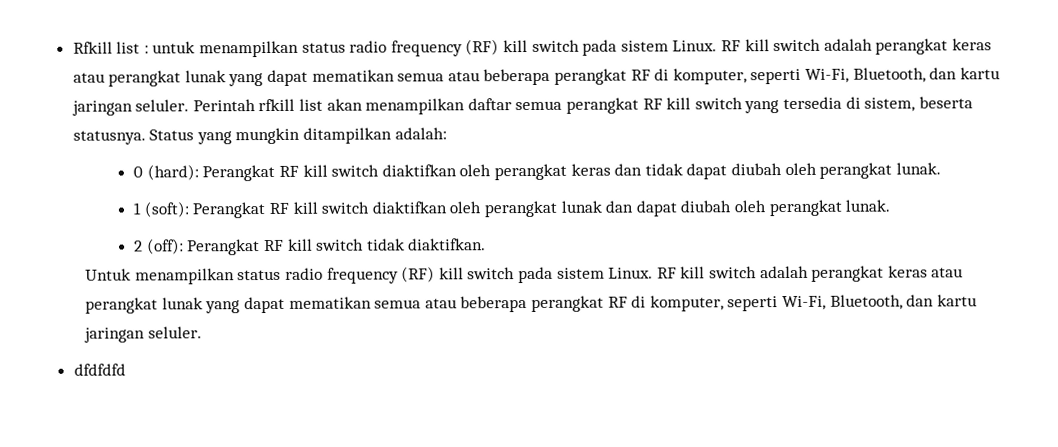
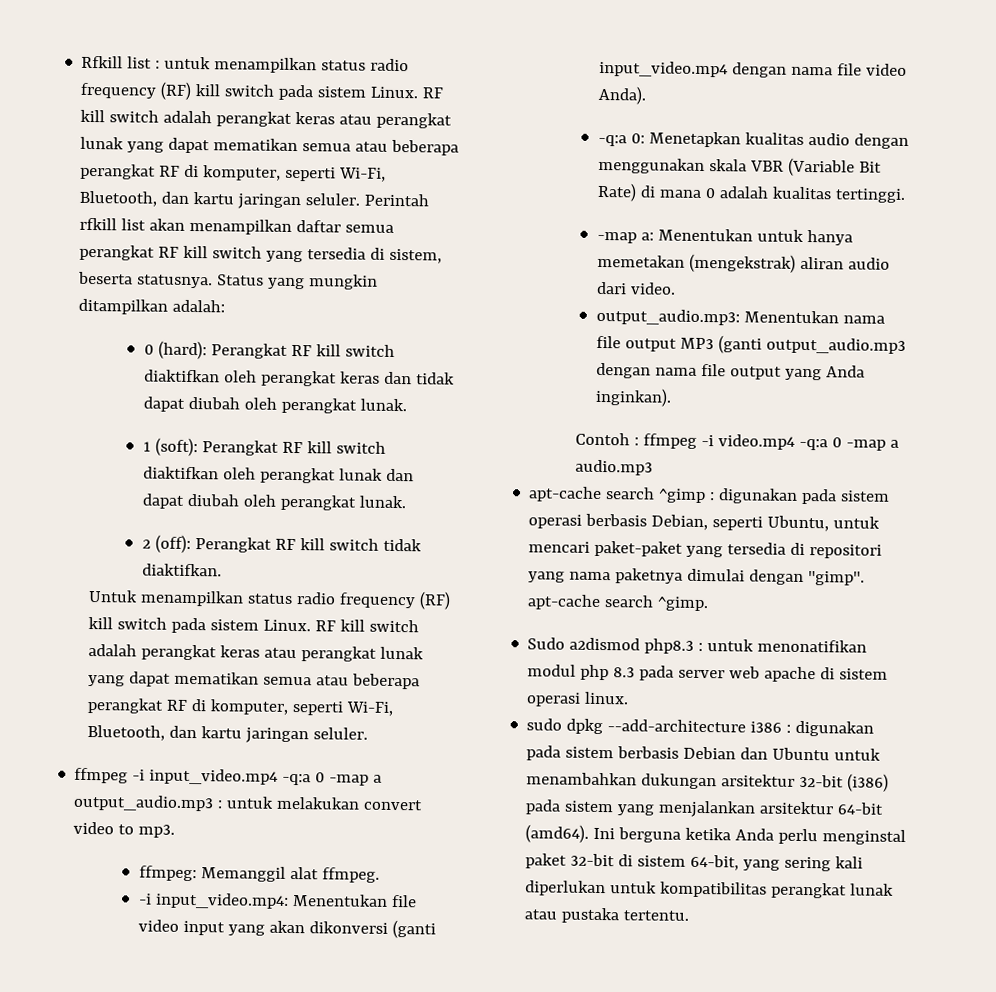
[73,363,126,376] dfdfdfd -> [74,767,383,786] [73,794,424,812] [73,821,176,838] [139,865,381,883] [138,892,418,909] [138,919,437,939] [599,60,908,78] [598,85,648,105] [598,131,910,150] [598,157,883,177] [597,182,907,203] [597,228,854,246] [597,253,891,273] [596,281,677,295] [596,308,886,326] [596,335,907,354] [596,362,866,381] [595,387,673,407] [574,432,899,451] [574,459,653,476] [528,486,891,505] [528,513,881,532] [528,540,883,559] [528,568,866,586] [527,594,710,612] [527,637,868,654] [527,664,889,683] [526,691,630,707] [526,718,875,737] [526,745,882,761] [526,772,890,792] [525,799,885,818] [525,824,907,846] [525,853,864,872] [525,880,895,899] [524,907,690,924] ffmpeg -i input_video.mp4 -q:a 0 -map a output_audio.mp3 : untuk melakukan convert video to mp3. // ffmpeg: Memanggil alat ffmpeg. // -i input_video.mp4: Menentukan file video input yang akan dikonversi (ganti input_video.mp4 dengan nama file video Anda). // -q:a 0: Menetapkan kualitas audio dengan menggunakan skala VBR (Variable Bit Rate) di mana 0 adalah kualitas tertinggi. // -map a: Menentukan untuk hanya memetakan (mengekstrak) aliran audio dari video. // output_audio.mp3: Menentukan nama file output MP3 (ganti output_audio.mp3 dengan nama file output yang Anda inginkan). // Contoh : ffmpeg -i video.mp4 -q:a 0 -map a audio.mp3 // apt-cache search ^gimp : digunakan pada sistem operasi berbasis Debian, seperti Ubuntu, untuk mencari paket-paket yang tersedia di repositori yang nama paketnya dimulai dengan "gimp". apt-cache search ^gimp. // Sudo a2dismod php8.3 : untuk menonatifikan modul php 8.3 pada server web apache di sistem operasi linux. // sudo dpkg --add-architecture i386 : digunakan pada sistem berbasis Debian dan Ubuntu untuk menambahkan dukungan arsitektur 32-bit (i386) pada sistem yang menjalankan arsitektur 64-bit (amd64). Ini berguna ketika Anda perlu menginstal paket 32-bit di sistem 64-bit, yang sering kali diperlukan untuk kompatibilitas perangkat lunak atau pustaka tertentu.

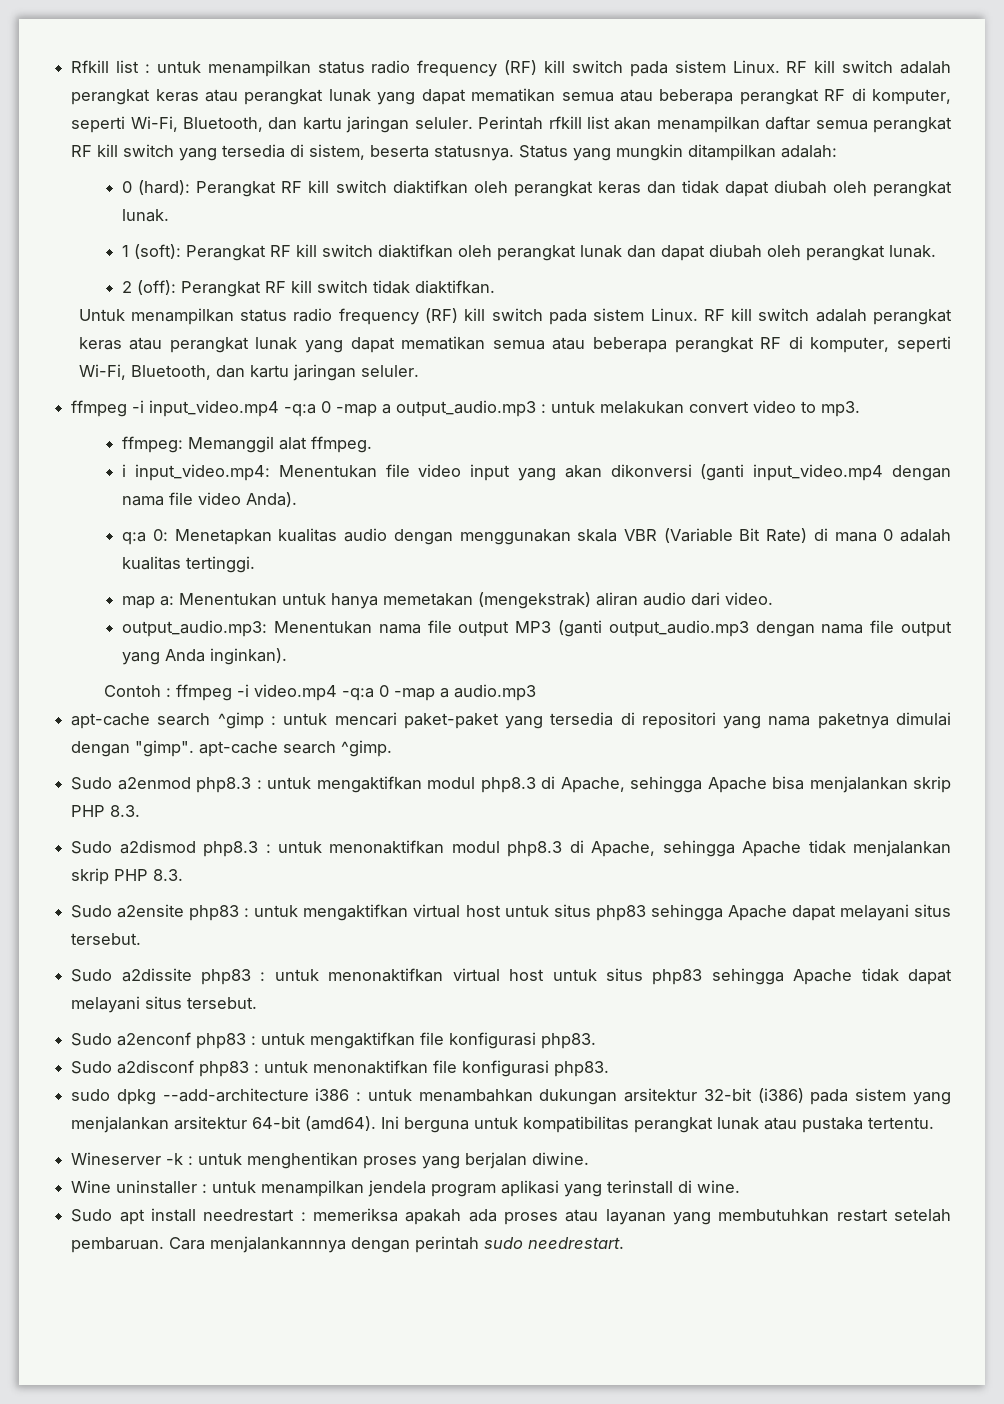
[138,893,153,905] -i -> [122,464,127,477] i
[598,134,628,147] -q:a -> [122,532,147,545] q:a
[597,231,638,244] -map -> [122,596,156,609] map
[718,488,891,505] [528,513,830,532] digunakan pada sistem operasi berbasis Debian, seperti Ubuntu, -> (276, 720) none
(710, 604) none -> [71,776,952,793] [71,805,141,817] // Sudo a2enmod php8.3 : untuk mengaktifkan modul php8.3 di Apache, sehingga Apache bisa menjalankan skrip PHP 8.3.
[757,639,868,653] [527,664,889,683] [526,691,630,707] menonatifikan modul php 8.3 pada server web apache di sistem operasi linux. -> [329,840,952,857] [71,868,184,885] [71,904,951,921] [71,933,142,945] [71,968,953,985] [71,996,258,1013] [71,1032,597,1049] [71,1060,610,1077] menonaktifkan modul php8.3 di Apache, sehingga Apache tidak menjalankan skrip PHP 8.3. // Sudo a2ensite php83 : untuk mengaktifkan virtual host untuk situs php83 sehingga Apache dapat melayani situs tersebut. // Sudo a2dissite php83 : untuk menonaktifkan virtual host untuk situs php83 sehingga Apache tidak dapat melayani situs tersebut. // Sudo a2enconf php83 : untuk mengaktifkan file konfigurasi php83. // Sudo a2disconf php83 : untuk menonaktifkan file konfigurasi php83.
[795,720,875,737] [526,745,831,761] digunakan pada sistem berbasis Debian dan Ubuntu -> (362, 1096) none
[685,827,907,846] [525,853,864,872] [525,880,607,897] ketika Anda perlu menginstal paket 32-bit di sistem 64-bit, yang sering kali diperlukan -> (470, 1125) none
(690, 915) none -> [71,1152,590,1169] [71,1180,741,1197] [71,1208,951,1225] [71,1236,625,1253] // Wineserver -k : untuk menghentikan proses yang berjalan diwine. // Wine uninstaller : untuk menampilkan jendela program aplikasi yang terinstall di wine. // Sudo apt install needrestart : memeriksa apakah ada proses atau layanan yang membutuhkan restart setelah pembaruan. Cara menjalankannnya dengan perintah sudo needrestart.

